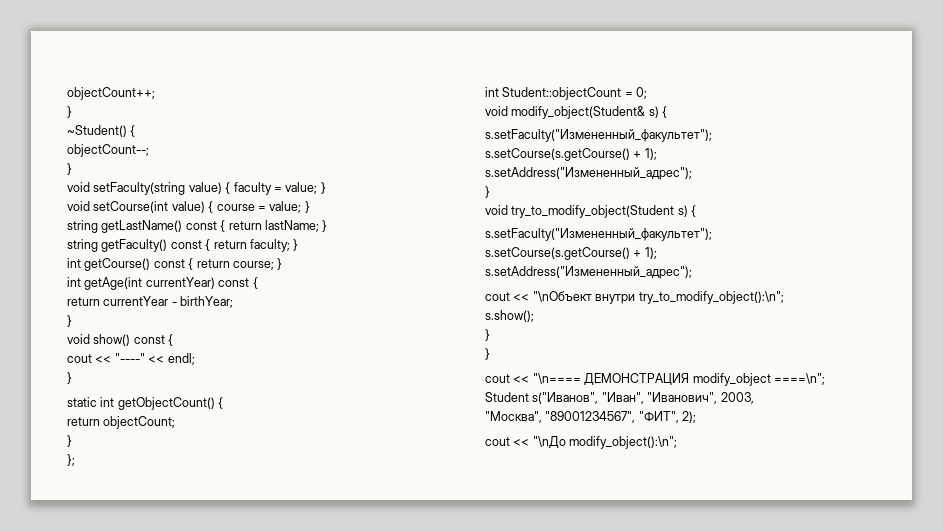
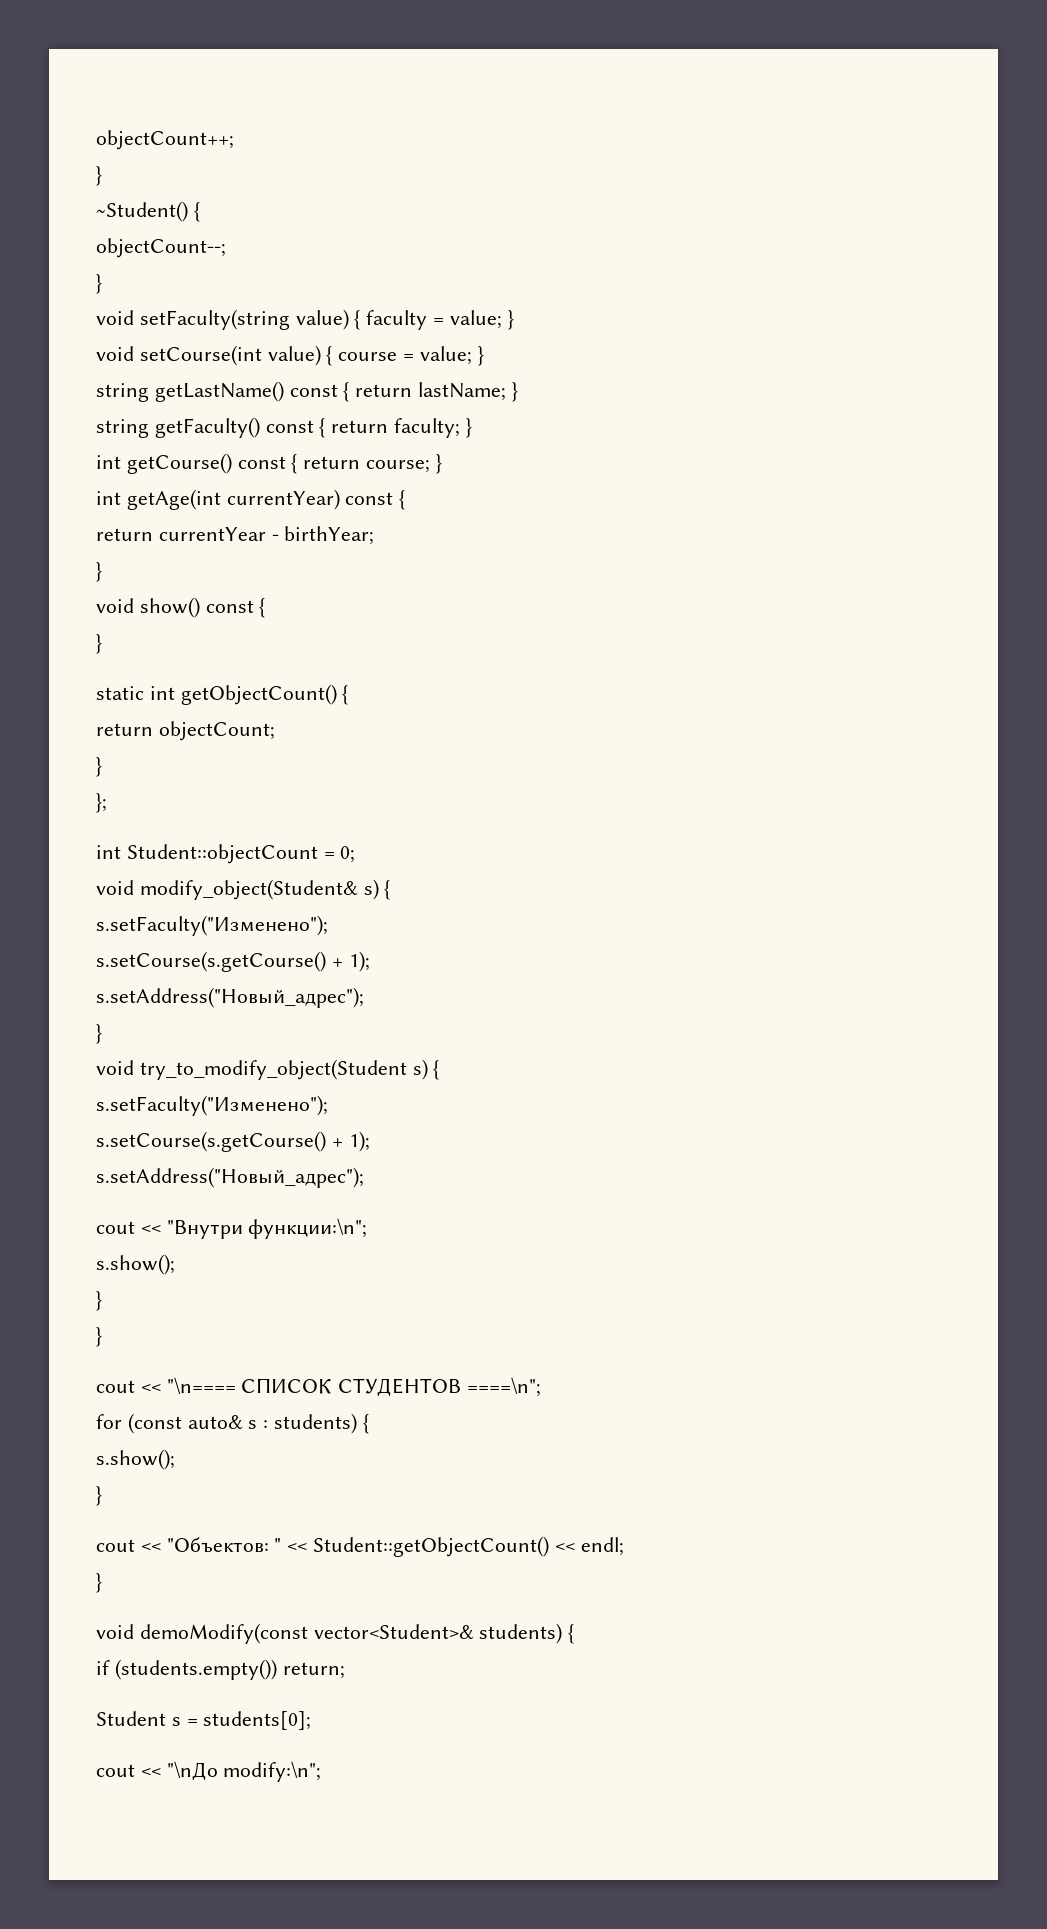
[67,353,195,365] // cout << "----" << endl; -> (266, 608) none
[485,129,712,142] [485,148,657,161] [485,167,692,180] s.setFaculty("Измененный_факультет"); // s.setCourse(s.getCourse() + 1); // s.setAddress("Измененный_адрес"); -> [96,915,328,936] [96,951,370,972] [96,987,364,1008] s.setFaculty("Изменено"); // s.setCourse(s.getCourse() + 1); // s.setAddress("Новый_адрес");
[485,228,712,241] [485,247,657,260] [485,266,692,279] [485,291,784,304] s.setFaculty("Измененный_факультет"); // s.setCourse(s.getCourse() + 1); // s.setAddress("Измененный_адрес"); // cout << "\nОбъект внутри try_to_modify_object():\n"; -> [96,1095,328,1116] [96,1131,370,1152] [96,1167,364,1188] [96,1218,368,1239] s.setFaculty("Изменено"); // s.setCourse(s.getCourse() + 1); // s.setAddress("Новый_адрес"); // cout << "Внутри функции:\n";
[584,373,771,386] ДЕМОНСТРАЦИЯ modify_object -> [241,1378,462,1397] СПИСОК СТУДЕНТОВ
[485,392,754,404] [485,411,697,423] Student s("Иванов", "Иван", "Иванович", 2003, // "Москва", "89001234567", "ФИТ", 2); -> [96,1413,369,1434] [96,1449,175,1470] [96,1486,102,1506] [96,1536,624,1557] [96,1573,102,1593] [96,1623,575,1644] [96,1659,345,1680] [96,1711,312,1730] for (const auto& s : students) { // s.show(); // } // cout << "Объектов: " << Student::getObjectCount() << endl; // } // void demoModify(const vector<Student>& students) { // if (students.empty()) return; // Student s = students[0];
[569,436,678,449] modify_object():\n"; -> [223,1761,322,1782] modify:\n";

